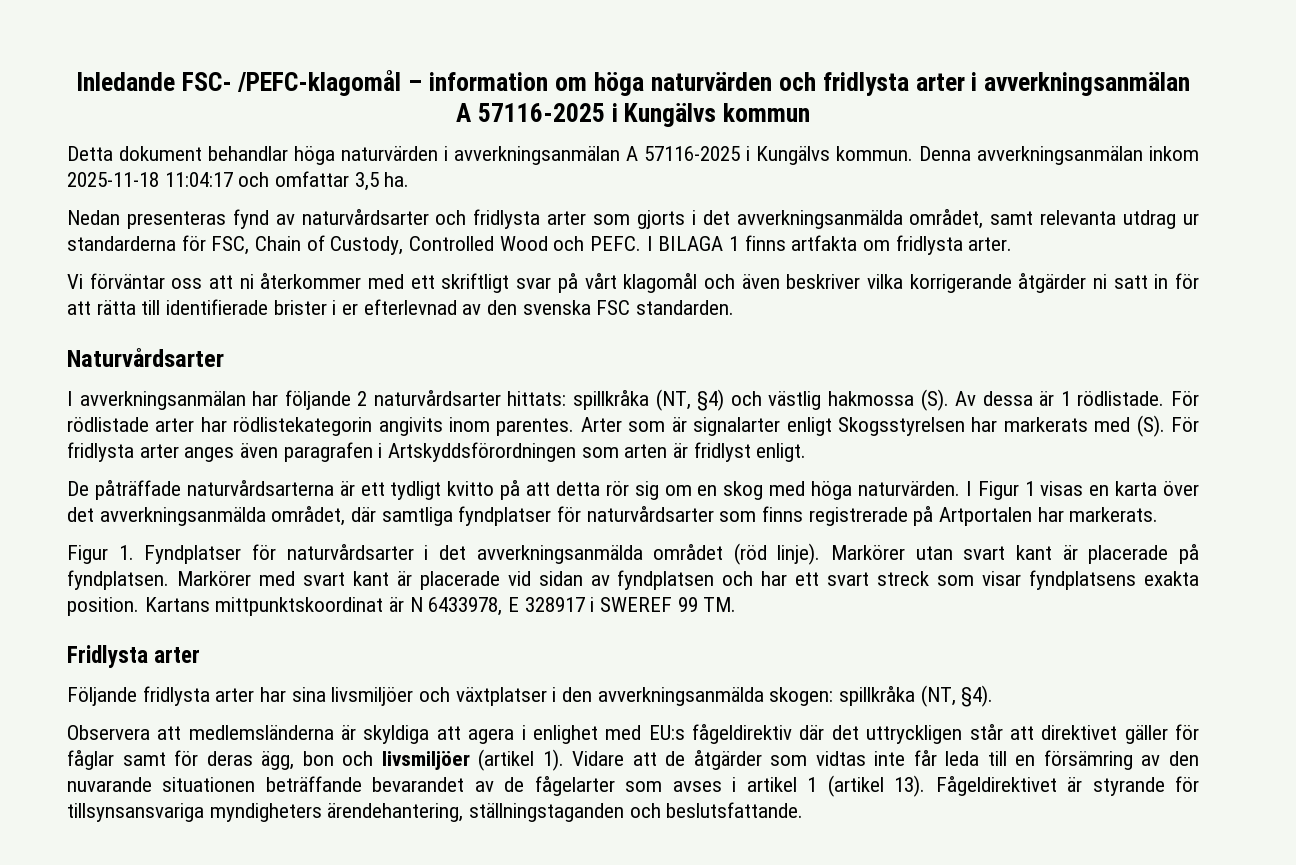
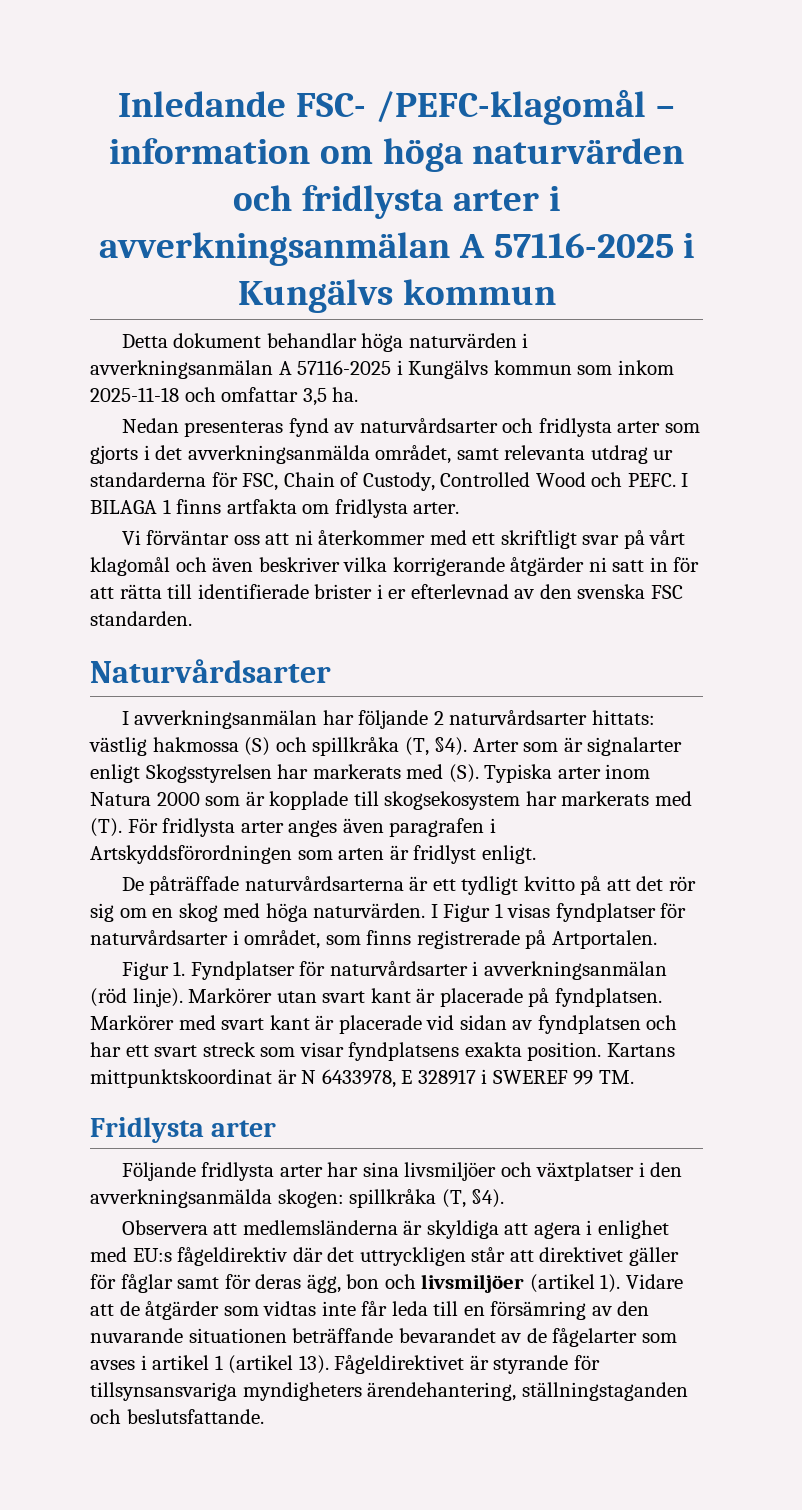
[836,146,1143,165] kommun. Denna avverkningsanmälan -> [493,360,613,375] kommun som
[164,172,233,187] 11:04:17 -> (179, 394) none
[573,389,1199,411] [67,417,575,436] spillkråka (NT, §4) och västlig hakmossa (S). Av dessa är 1 rödlistade. För rödlistade arter har rödlistekategorin angivits inom parentes. -> [89,737,468,756] västlig hakmossa (S) och spillkråka (T, §4).
(1165, 426) none -> [484,764,651,783] [90,791,692,810] [90,818,122,837] Typiska arter inom Natura 2000 som är kopplade till skogsekosystem har markerats med (T).
[555,481,600,496] detta -> [636,876,664,891] det
[1089,481,1199,496] [67,506,453,526] en karta över det avverkningsanmälda området, där samtliga -> (551, 910) none
(714, 514) none -> [232,930,321,949] i området,
[939,507,1159,526] Artportalen har markerats. -> [551,930,657,949] Artportalen.
[438,544,724,564] det avverkningsanmälda området -> [483,961,667,980] avverkningsanmälan
[920,685,956,707] (NT, -> [441,1189,466,1208] (T,

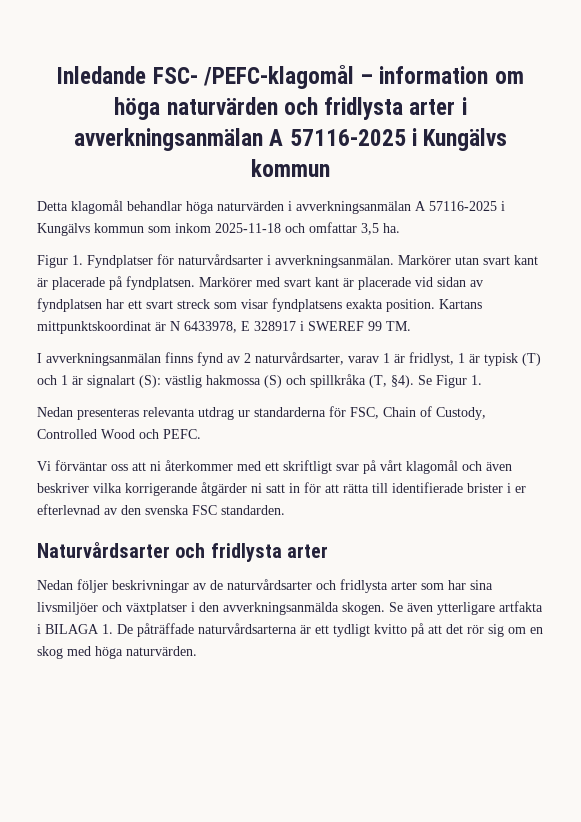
[173,333,262,348] dokument -> [71,200,123,214] klagomål
[121,418,700,437] [90,445,499,464] Nedan presenteras fynd av naturvårdsarter och fridlysta arter som gjorts i det avverkningsanmälda området, samt -> [37,254,538,268] [37,276,483,290] [37,298,482,312] [37,321,411,334] [37,352,541,366] [37,374,482,388] [37,407,139,420] Figur 1. Fyndplatser för naturvårdsarter i avverkningsanmälan. Markörer utan svart kant är placerade på fyndplatsen. Markörer med svart kant är placerade vid sidan av fyndplatsen har ett svart streck som visar fyndplatsens exakta position. Kartans mittpunktskoordinat är N 6433978, E 328917 i SWEREF 99 TM. // I avverkningsanmälan finns fynd av 2 naturvårdsarter, varav 1 är fridlyst, 1 är typisk (T) och 1 är signalart (S): västlig hakmossa (S) och spillkråka (T, §4). Se Figur 1. // Nedan presenteras
[681,473,689,487] [90,499,460,518] I BILAGA 1 finns artfakta om fridlysta arter. -> (201, 434) none
[121,710,655,729] [89,737,683,756] [90,764,651,783] [90,791,692,810] [90,818,496,837] [90,845,536,864] // I avverkningsanmälan har följande 2 naturvårdsarter hittats: västlig hakmossa (S) och spillkråka (T, §4). Arter som är signalarter enligt Skogsstyrelsen har markerats med (S). Typiska arter inom Natura 2000 som är kopplade till skogsekosystem har markerats med (T). För fridlysta arter anges även paragrafen i Artskyddsförordningen som arten är fridlyst enligt. // -> [175,543,329,562] [37,579,493,593] [37,601,543,615] [37,624,113,634] och fridlysta arter // Nedan följer beskrivningar av de naturvårdsarter och fridlysta arter som har sina livsmiljöer och växtplatser i den avverkningsanmälda skogen. Se även ytterligare artfakta i BILAGA 1.
[430,903,687,922] [90,930,657,949] [121,961,667,980] [90,988,662,1007] [90,1015,678,1034] [90,1042,675,1061] [90,1069,634,1088] [90,1117,277,1143] [121,1162,683,1181] [90,1189,505,1208] [121,1220,669,1239] [90,1247,679,1266] [90,1274,683,1293] [90,1301,650,1320] [90,1328,677,1347] [90,1355,600,1374] [90,1382,688,1401] [90,1409,264,1424] I Figur 1 visas fyndplatser för naturvårdsarter i området, som finns registrerade på Artportalen. // Figur 1. Fyndplatser för naturvårdsarter i avverkningsanmälan (röd linje). Markörer utan svart kant är placerade på fyndplatsen. Markörer med svart kant är placerade vid sidan av fyndplatsen och har ett svart streck som visar fyndplatsens exakta position. Kartans mittpunktskoordinat är N 6433978, E 328917 i SWEREF 99 TM. // Fridlysta arter // Följande fridlysta arter har sina livsmiljöer och växtplatser i den avverkningsanmälda skogen: spillkråka (T, §4). // Observera att medlemsländerna är skyldiga att agera i enlighet med EU:s fågeldirektiv där det uttryckligen står att direktivet gäller för fåglar samt för deras ägg, bon och livsmiljöer (artikel 1). Vidare att de åtgärder som vidtas inte får leda till en försämring av den nuvarande situationen beträffande bevarandet av de fågelarter som avses i artikel 1 (artikel 13). Fågeldirektivet är styrande för tillsynsansvariga myndigheters ärendehantering, ställningstaganden och beslutsfattande. -> (197, 651) none

